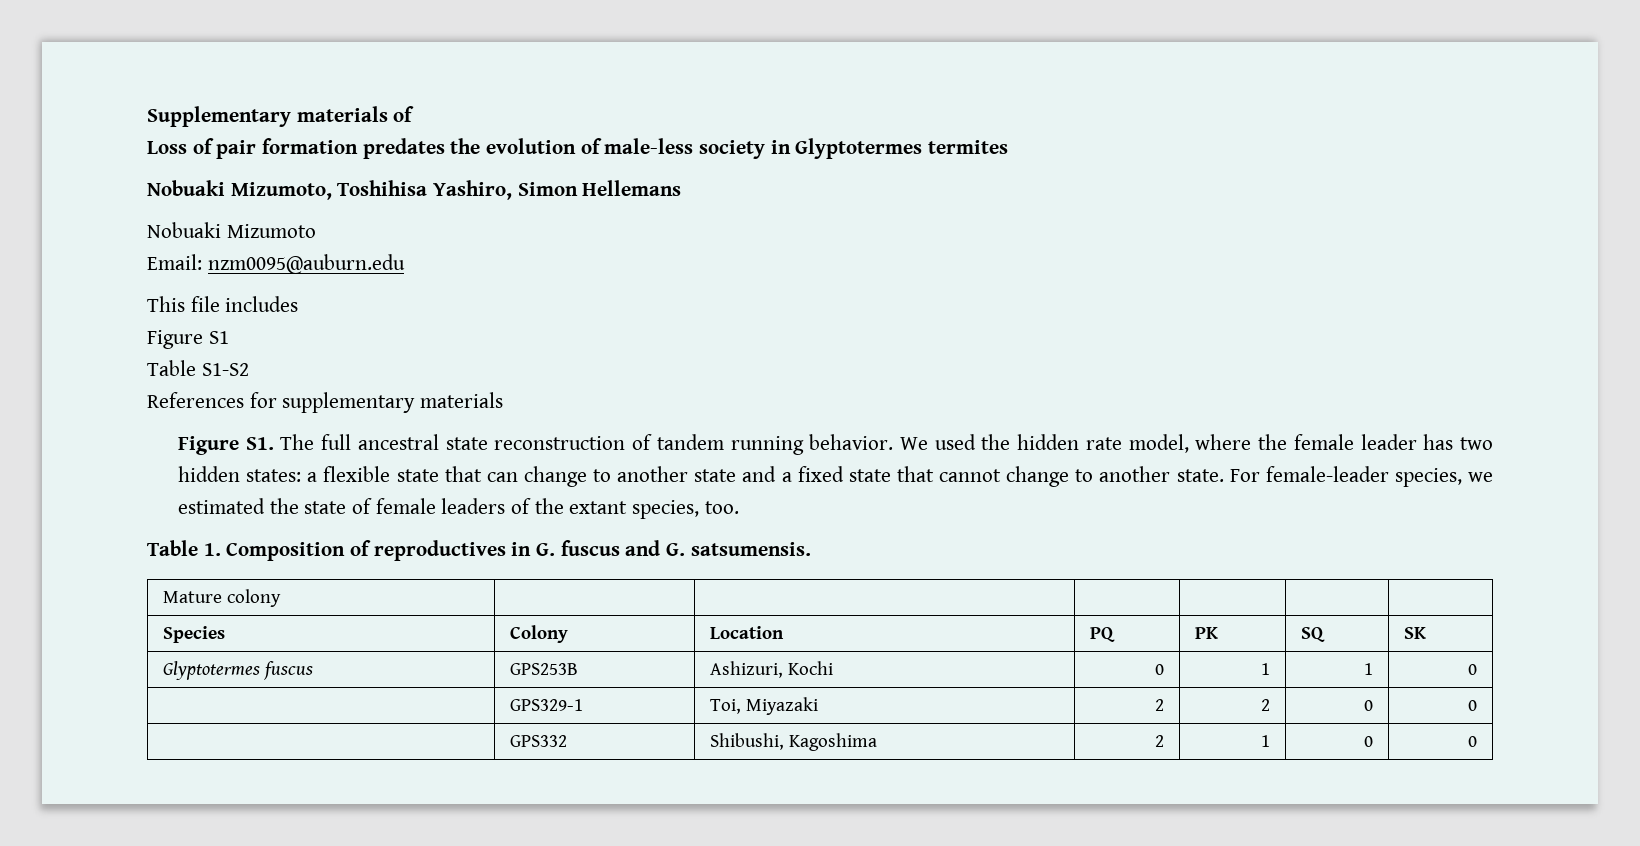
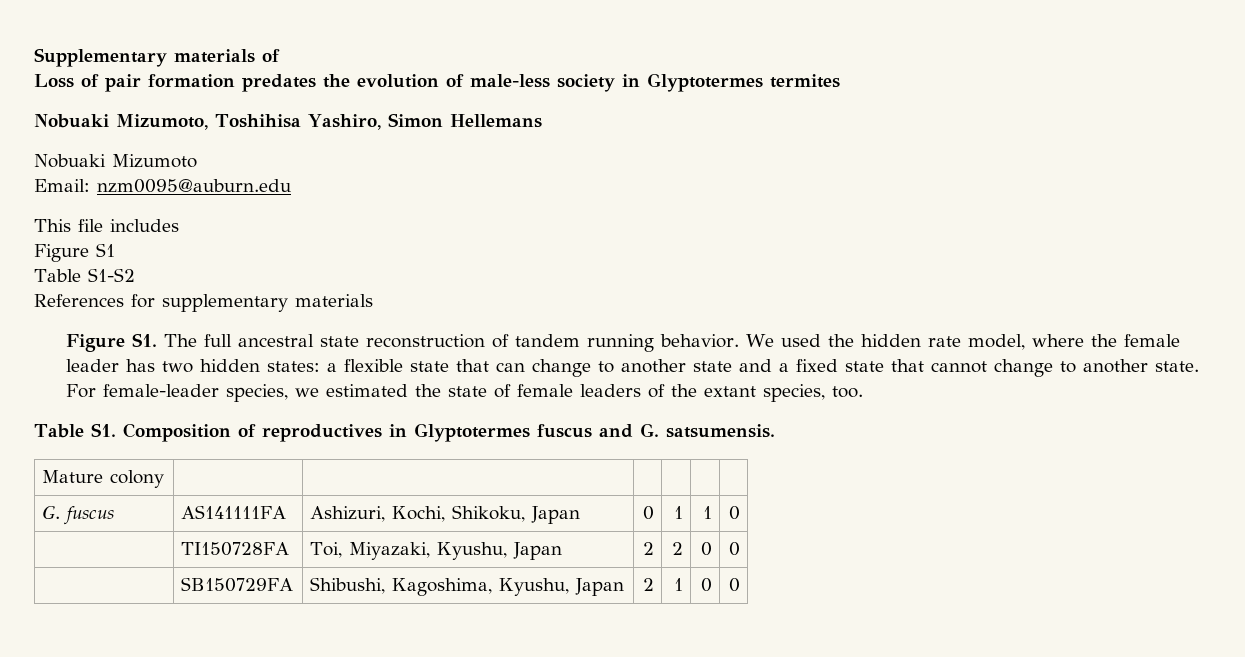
[203,543,221,556] 1. -> [90,423,116,437] S1.
[536,543,556,556] G. -> [413,423,530,442] Glyptotermes
[162,626,225,643] [509,625,568,643] [709,626,784,639] [1089,627,1115,642] [1194,627,1218,639] [1300,627,1325,642] [1403,627,1426,639] [162,661,260,680] Species | Colony | Location | PQ | PK | SQ | SK // Glyptotermes -> [42,505,61,519] G.
[509,663,578,675] GPS253B -> [181,505,287,519] AS141111FA
[788,661,834,675] Kochi -> [392,505,581,524] Kochi, Shikoku, Japan
[509,699,583,711] GPS329-1 -> [181,542,290,556] TI150728FA
[746,697,819,715] Miyazaki -> [349,542,563,560] Miyazaki, Kyushu, Japan
[509,735,567,747] GPS332 -> [181,577,294,592] SB150729FA
[789,733,878,751] Kagoshima -> [392,578,625,596] Kagoshima, Kyushu, Japan

